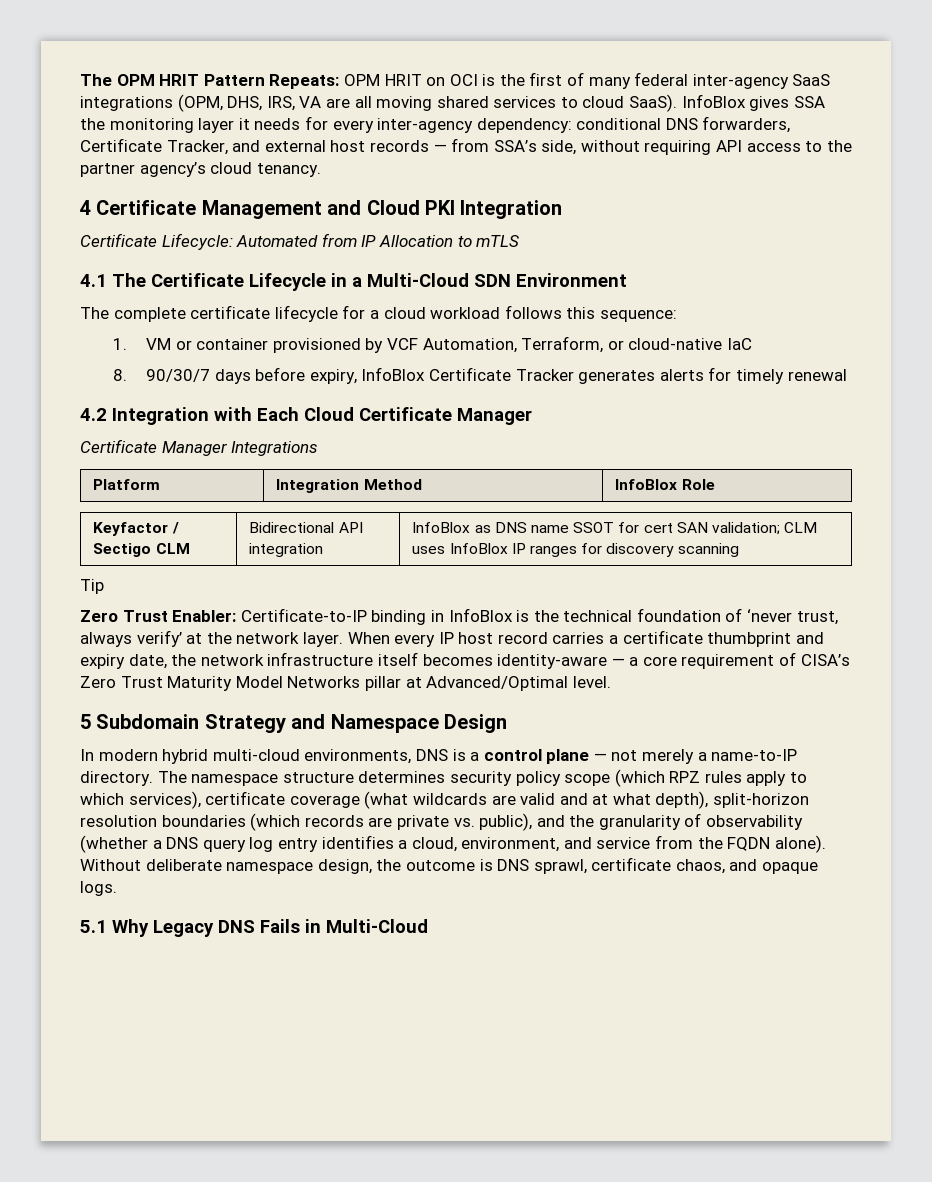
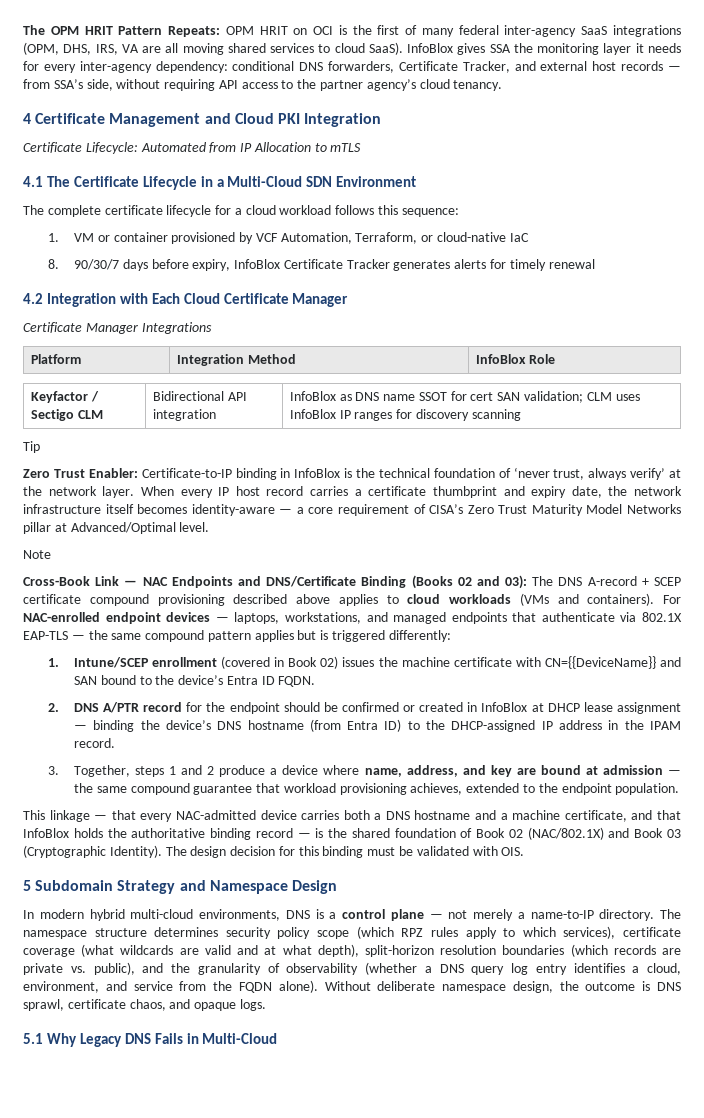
(611, 682) none -> [23,550,51,559] [23,575,681,589] [23,593,681,606] [23,612,683,624] [23,630,451,642] [48,656,681,669] [73,675,316,687] [48,702,681,714] [73,719,681,732] [73,738,115,748] [48,765,681,777] [73,783,680,795] [23,810,681,822] [23,827,681,840] [23,845,525,858] // Note // Cross-Book Link — NAC Endpoints and DNS/Certificate Binding (Books 02 and 03): The DNS A-record + SCEP certificate compound provisioning described above applies to cloud workloads (VMs and containers). For NAC-enrolled endpoint devices — laptops, workstations, and managed endpoints that authenticate via 802.1X EAP-TLS — the same compound pattern applies but is triggered differently: // 1. Intune/SCEP enrollment (covered in Book 02) issues the machine certificate with CN={{DeviceName}} and SAN bound to the device’s Entra ID FQDN. // 2. DNS A/PTR record for the endpoint should be confirmed or created in InfoBlox at DHCP lease assignment — binding the device’s DNS hostname (from Entra ID) to the DHCP-assigned IP address in the IPAM record. // 3. Together, steps 1 and 2 produce a device where name, address, and key are bound at admission — the same compound guarantee that workload provisioning achieves, extended to the endpoint population. // This linkage — that every NAC-admitted device carries both a DNS hostname and a machine certificate, and that InfoBlox holds the authoritative binding record — is the shared foundation of Book 02 (NAC/802.1X) and Book 03 (Cryptographic Identity). The design decision for this binding must be validated with OIS.

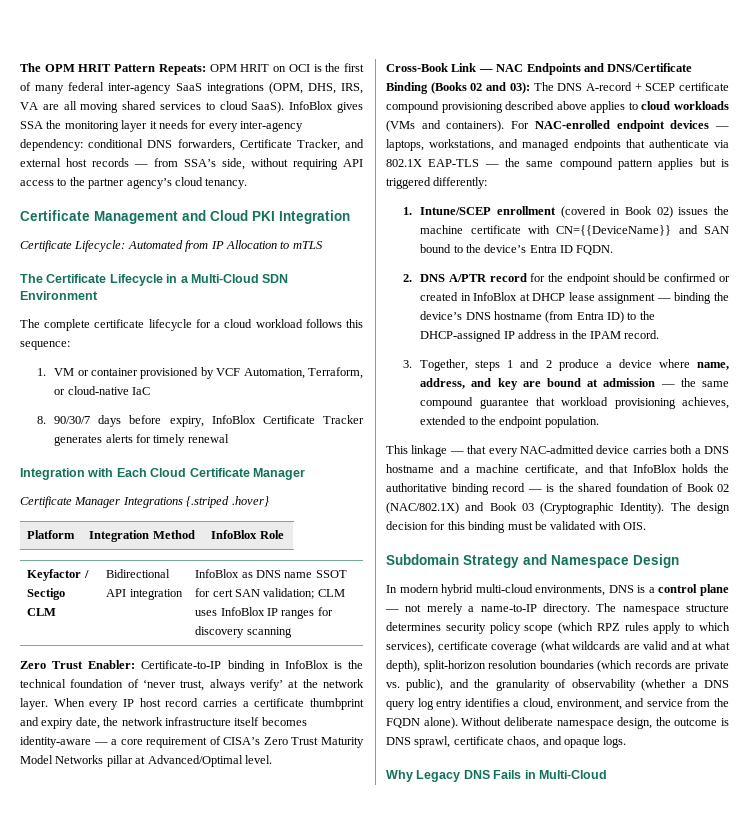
[23,113,31,124] 4 -> (248, 183) none
[23,176,43,187] 4.1 -> (323, 245) none
[23,293,43,304] 4.2 -> (229, 438) none
(212, 328) none -> [186,496,269,508] {.striped .hover}
[23,441,40,453] // Tip -> (292, 632) none
[23,550,51,559] // Note -> (272, 759) none
[23,880,31,891] 5 -> (646, 526) none
[23,1033,43,1044] 5.1 -> (627, 742) none

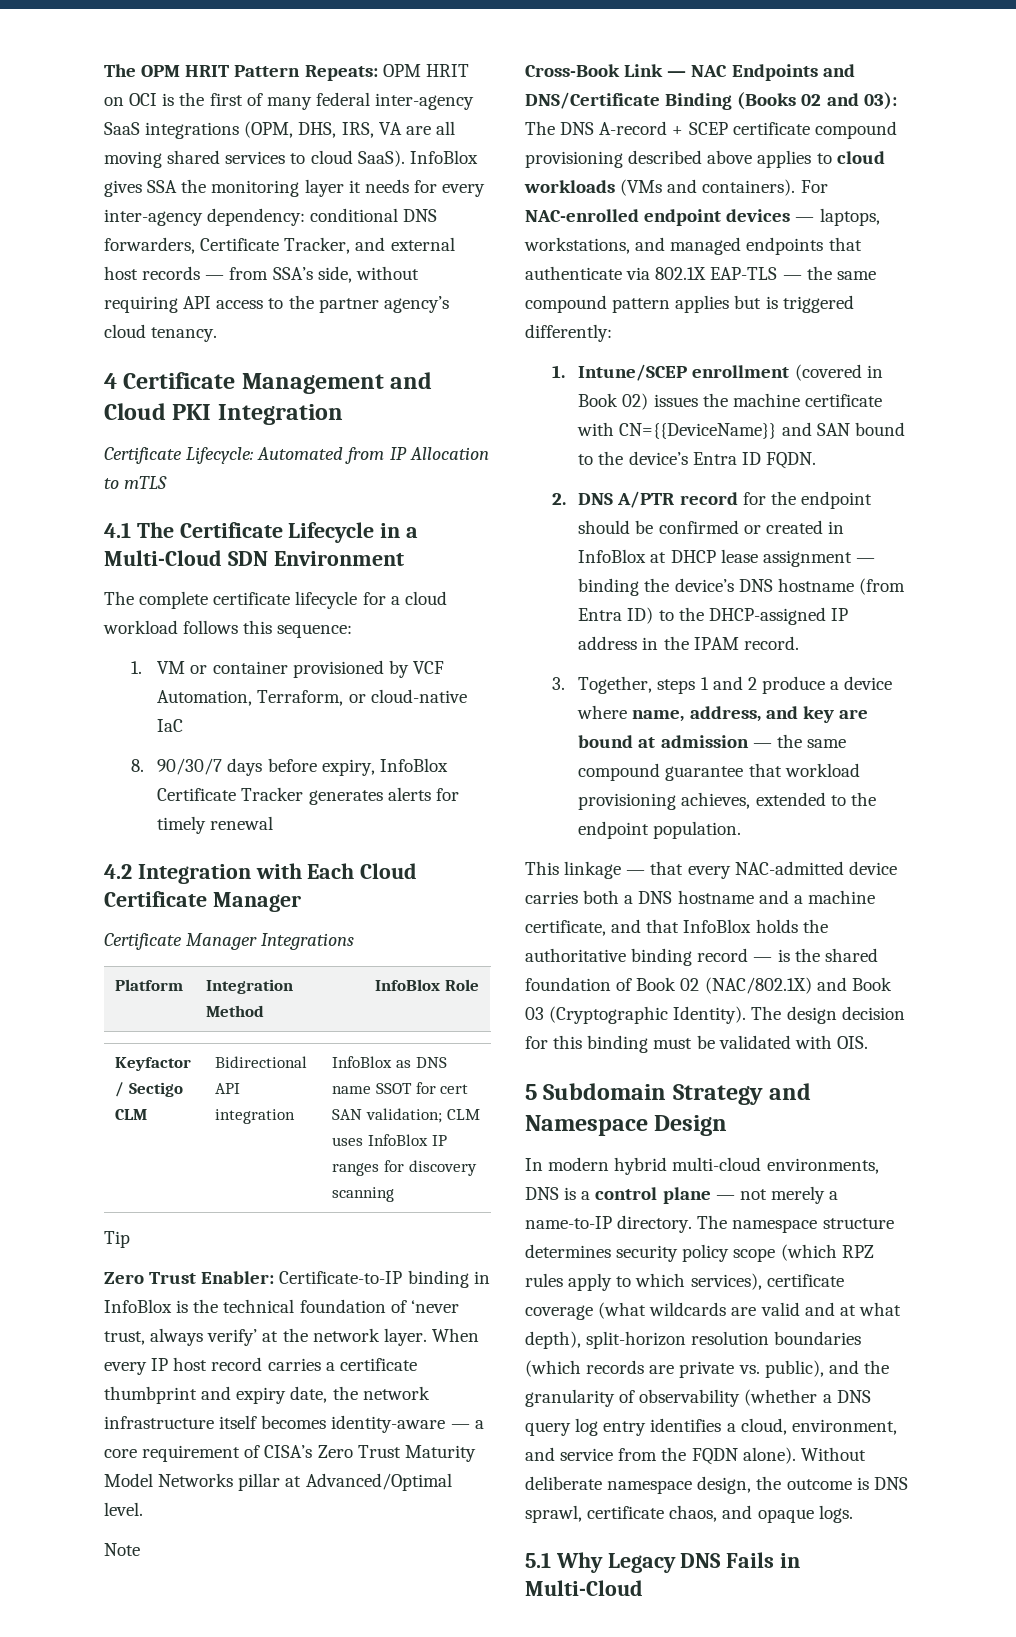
(248, 183) none -> [104,373,117,389] 4
(323, 245) none -> [104,522,131,538] 4.1
(229, 438) none -> [104,864,132,879] 4.2
[186,496,269,508] {.striped .hover} -> (355, 941) none
(292, 632) none -> [104,1231,130,1248] // Tip
(272, 759) none -> [104,1543,140,1556] // Note
(646, 526) none -> [525,1084,537,1100] 5
(627, 742) none -> [525,1552,551,1568] 5.1

